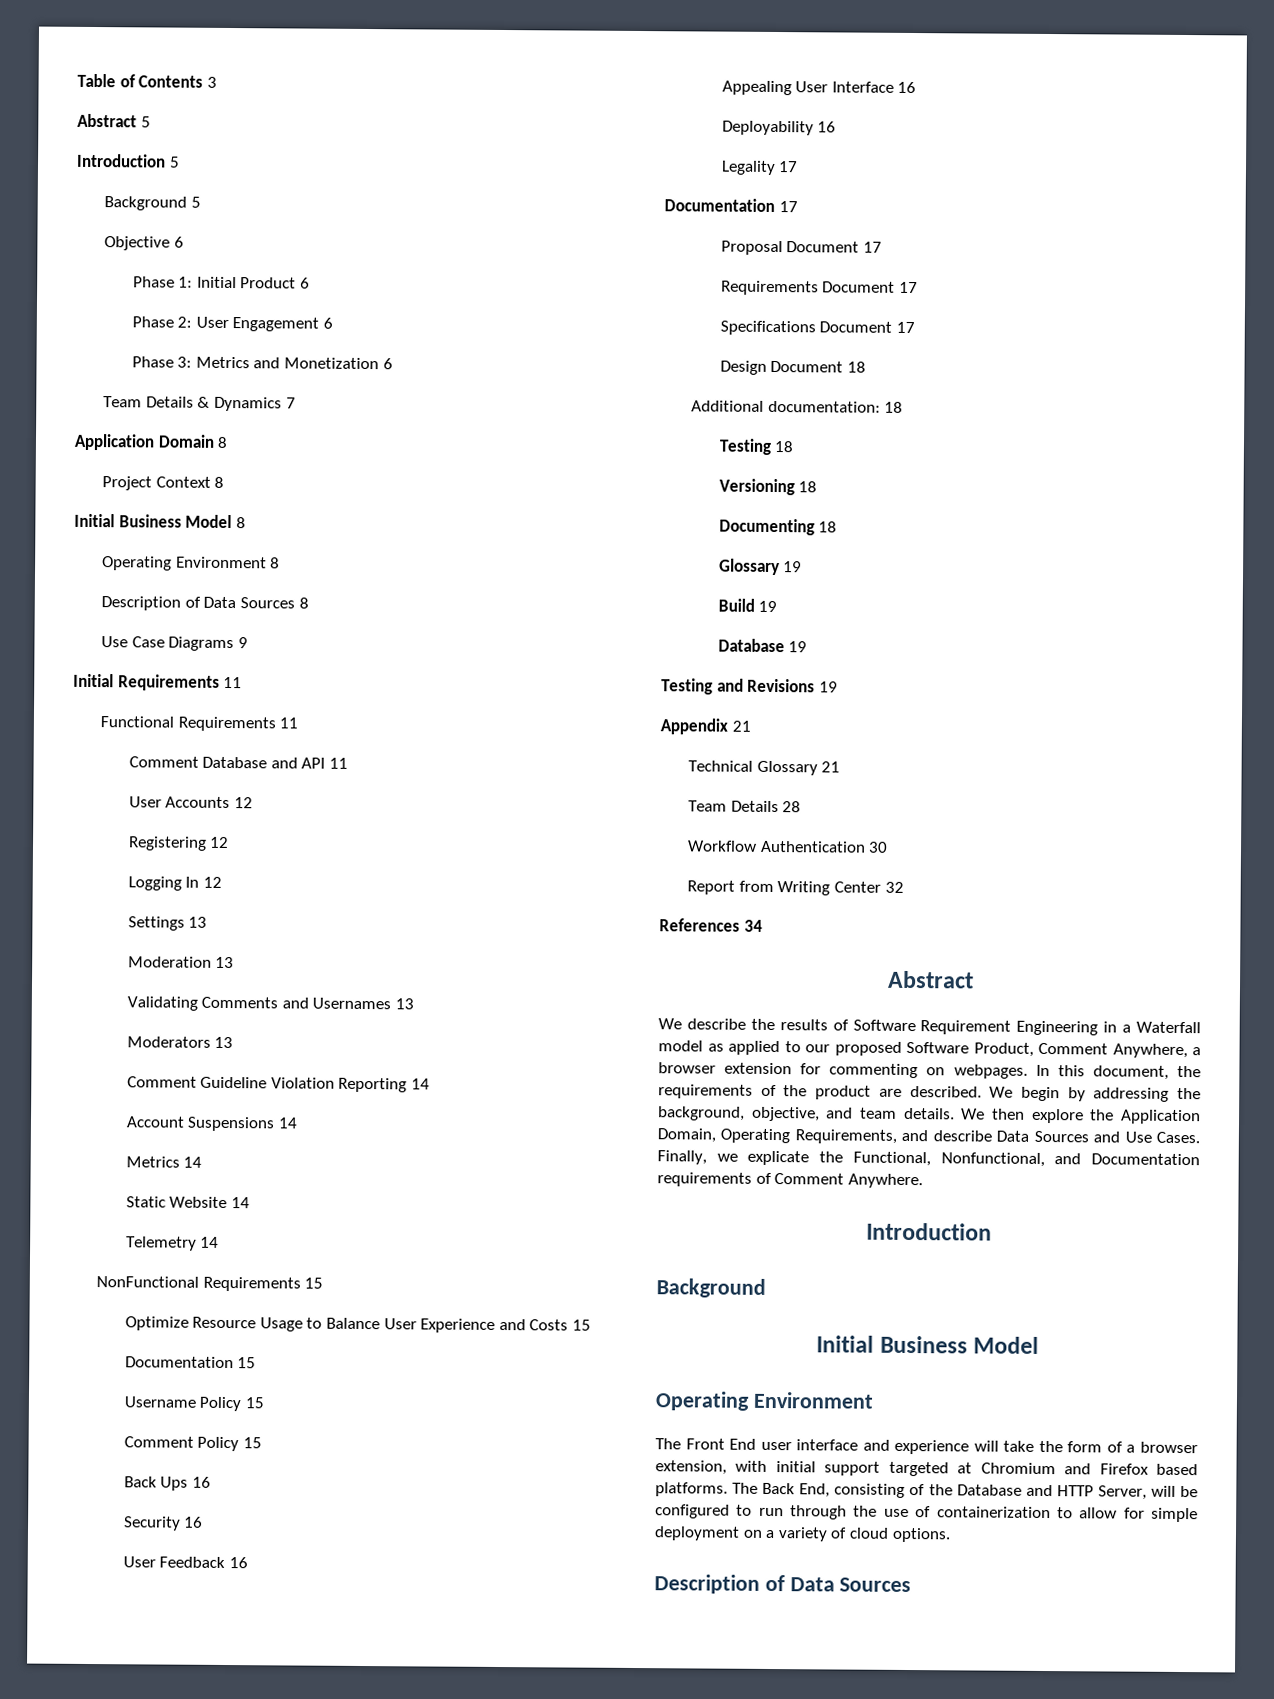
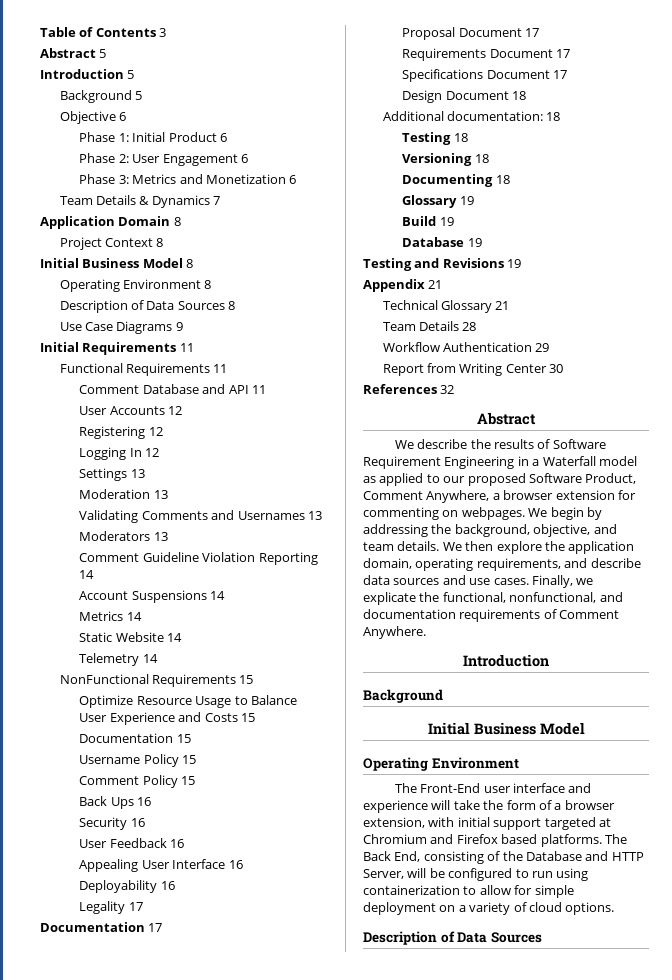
[868,841,889,853] 30 -> [535,343,550,352] 29
[884,881,904,893] 32 -> [549,364,564,373] 30
[743,919,763,932] 34 -> [440,385,455,394] 32
[1035,1064,1201,1080] [658,1084,982,1100] In this document, the requirements of the product are described. -> (525, 513) none
[1121,1109,1201,1125] [657,1128,1200,1144] [657,1150,1200,1167] Application Domain, Operating Requirements, and describe Data Sources and Use Cases. Finally, we explicate the Functional, Nonfunctional, and Documentation -> [568,541,635,554] [363,558,641,571] [363,575,594,588] [363,592,623,605] [363,609,456,619] application domain, operating requirements, and describe data sources and use cases. Finally, we explicate the functional, nonfunctional, and documentation
[685,1438,757,1450] Front End -> [420,783,481,793] Front-End
[790,1505,932,1520] through the use of -> [556,868,589,881] using

